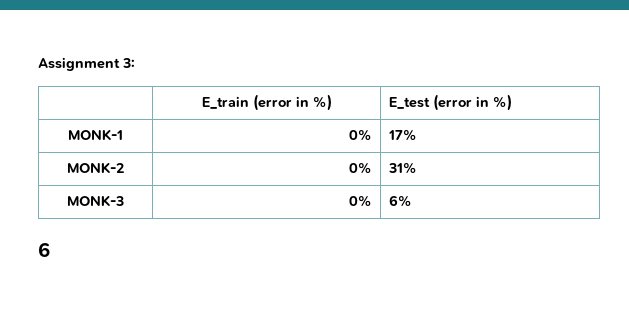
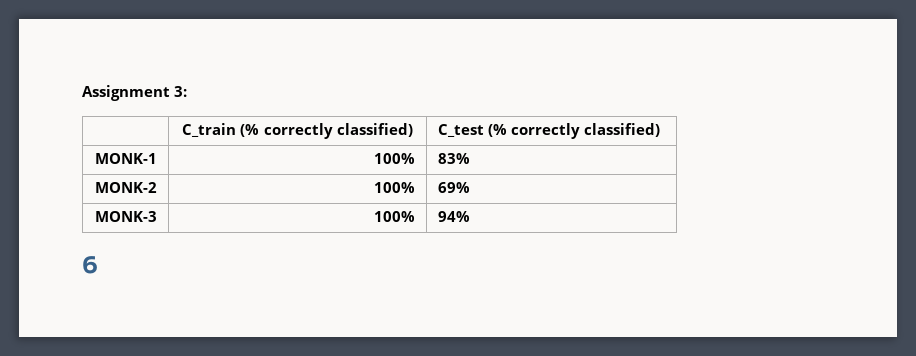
[201,94,332,111] [389,94,513,111] E_train (error in %) | E_test (error in %) -> [182,123,413,139] [437,123,660,139] C_train (% correctly classified) | C_test (% correctly classified)
[348,129,372,141] [388,129,418,141] 0% | 17% -> [374,153,416,164] [437,153,470,164] 100% | 83%
[348,162,372,174] [388,162,418,174] 0% | 31% -> [374,182,416,193] [437,182,470,193] 100% | 69%
[348,195,372,207] [389,195,413,207] 0% | 6% -> [374,211,416,222] [437,211,470,222] 100% | 94%

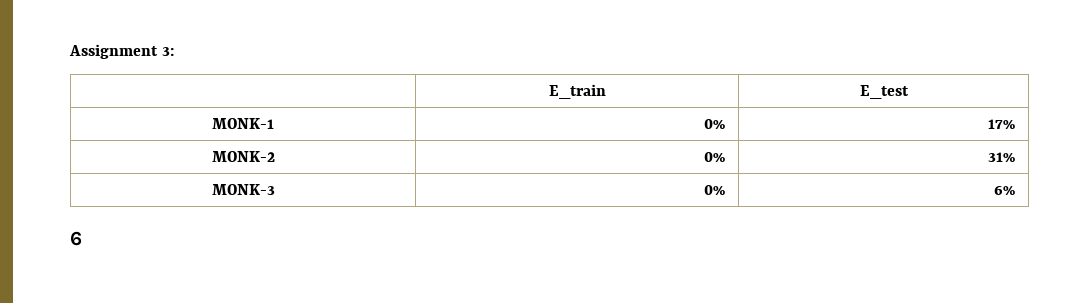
[182,123,413,139] [437,123,660,139] C_train (% correctly classified) | C_test (% correctly classified) -> [548,84,606,99] [859,85,909,99] E_train | E_test
[374,153,416,164] [437,153,470,164] 100% | 83% -> [704,119,726,129] [988,119,1016,129] 0% | 17%
[374,182,416,193] [437,182,470,193] 100% | 69% -> [704,152,726,162] [988,152,1016,162] 0% | 31%
[374,211,416,222] [437,211,470,222] 100% | 94% -> [704,185,726,195] [994,186,1016,195] 0% | 6%

